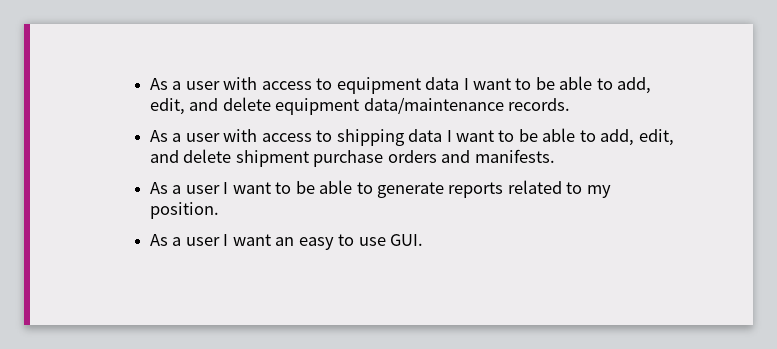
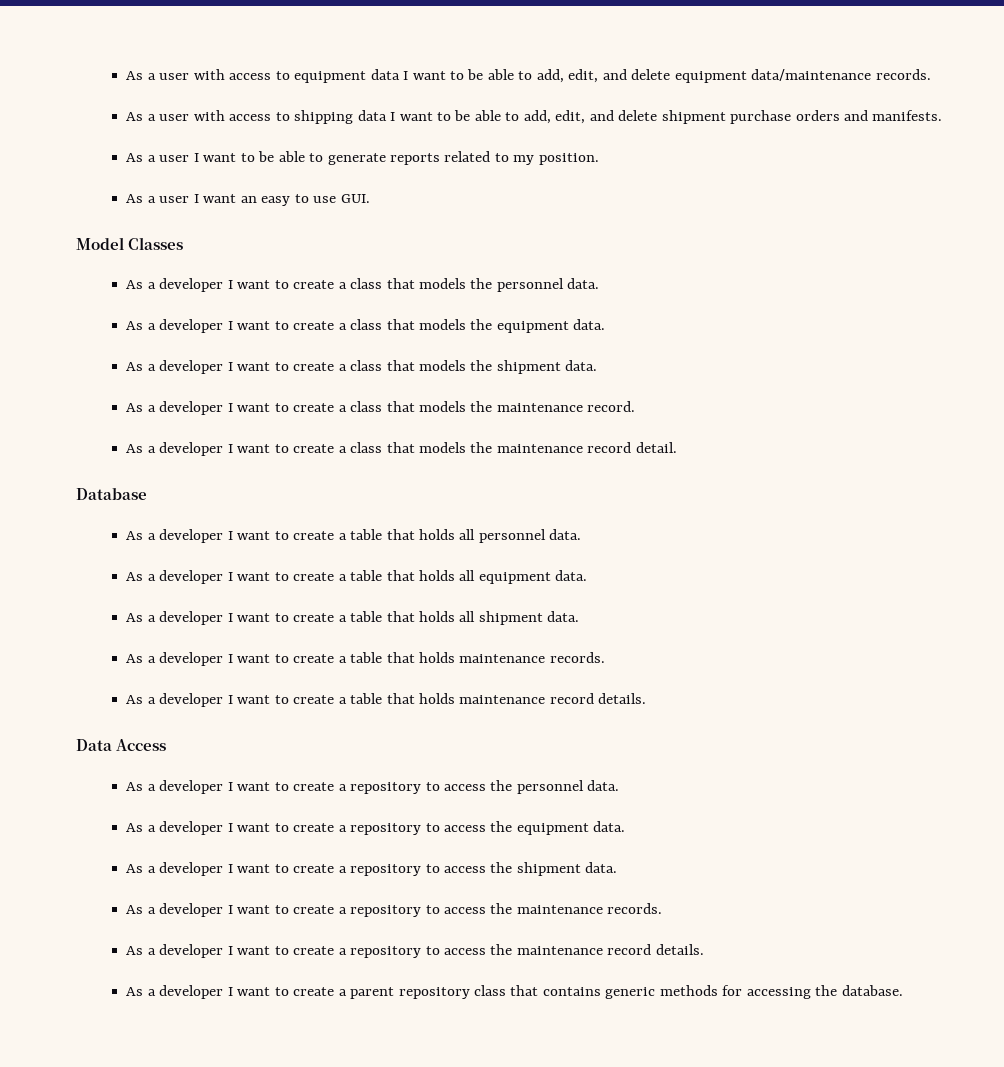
(423, 240) none -> [76,237,184,250] [126,278,600,292] [126,319,606,333] [126,360,598,374] [126,401,636,415] [126,442,677,456] [76,488,147,500] [126,529,582,543] [126,570,588,584] [126,611,580,625] [126,652,605,666] [126,693,647,707] [76,739,167,751] [126,780,620,794] [126,821,626,835] [126,862,618,876] [126,903,663,917] [126,944,704,958] [126,985,903,999] // Model Classes // As a developer I want to create a class that models the personnel data. // As a developer I want to create a class that models the equipment data. // As a developer I want to create a class that models the shipment data. // As a developer I want to create a class that models the maintenance record. // As a developer I want to create a class that models the maintenance record detail. // Database // As a developer I want to create a table that holds all personnel data. // As a developer I want to create a table that holds all equipment data. // As a developer I want to create a table that holds all shipment data. // As a developer I want to create a table that holds maintenance records. // As a developer I want to create a table that holds maintenance record details. // Data Access // As a developer I want to create a repository to access the personnel data. // As a developer I want to create a repository to access the equipment data. // As a developer I want to create a repository to access the shipment data. // As a developer I want to create a repository to access the maintenance records. // As a developer I want to create a repository to access the maintenance record details. // As a developer I want to create a parent repository class that contains generic methods for accessing the database.

